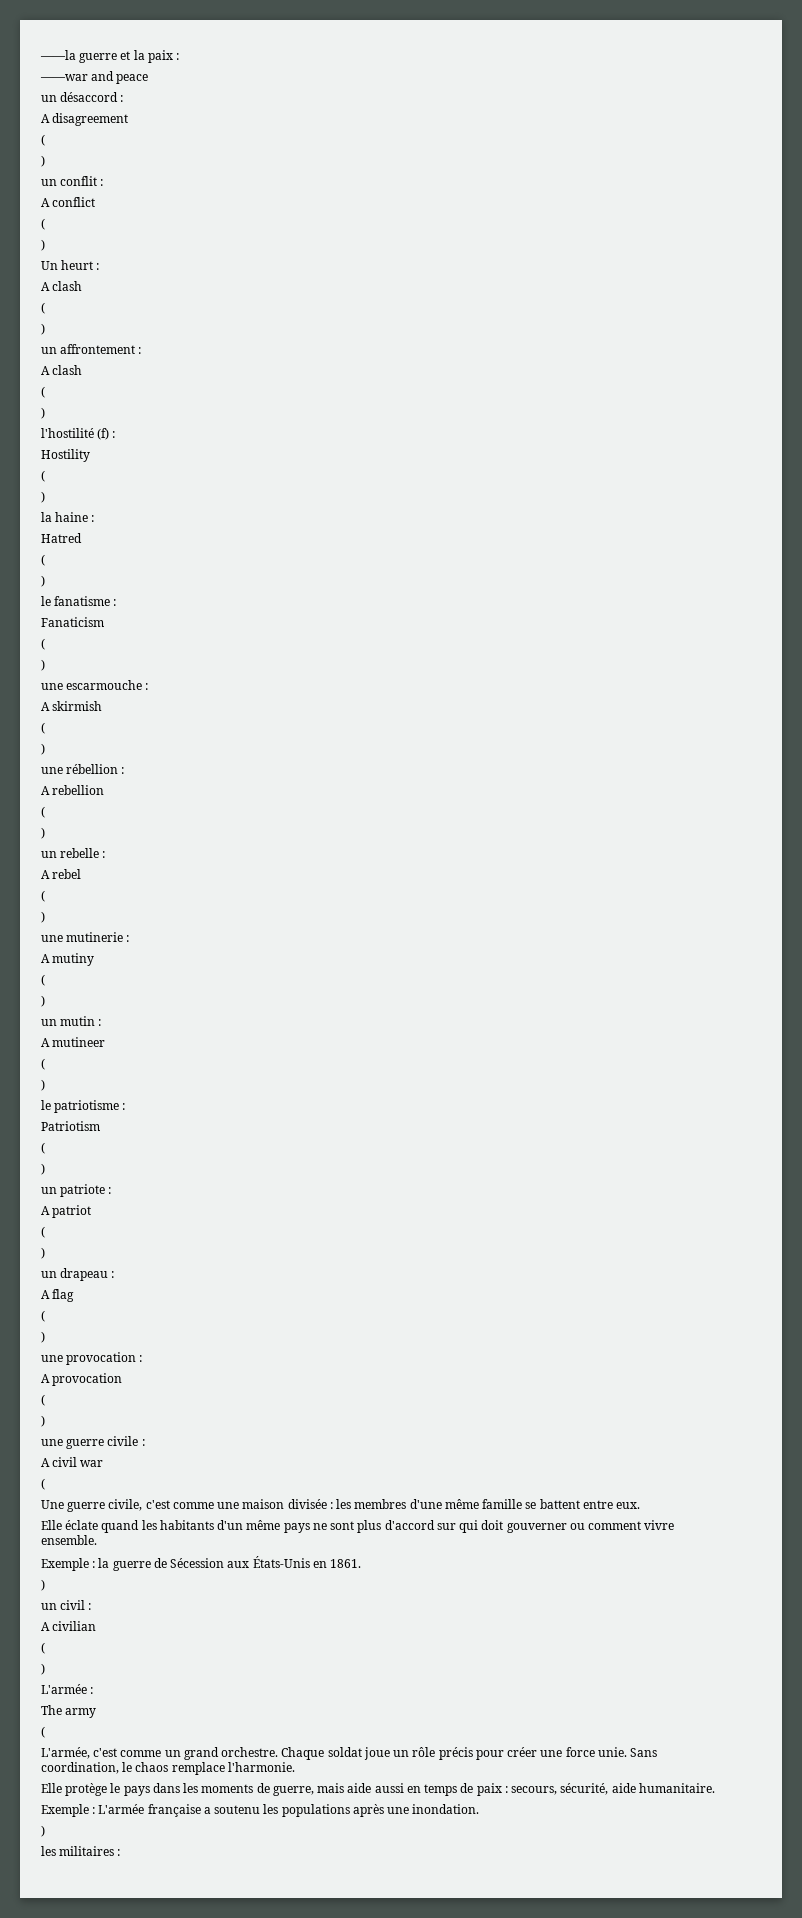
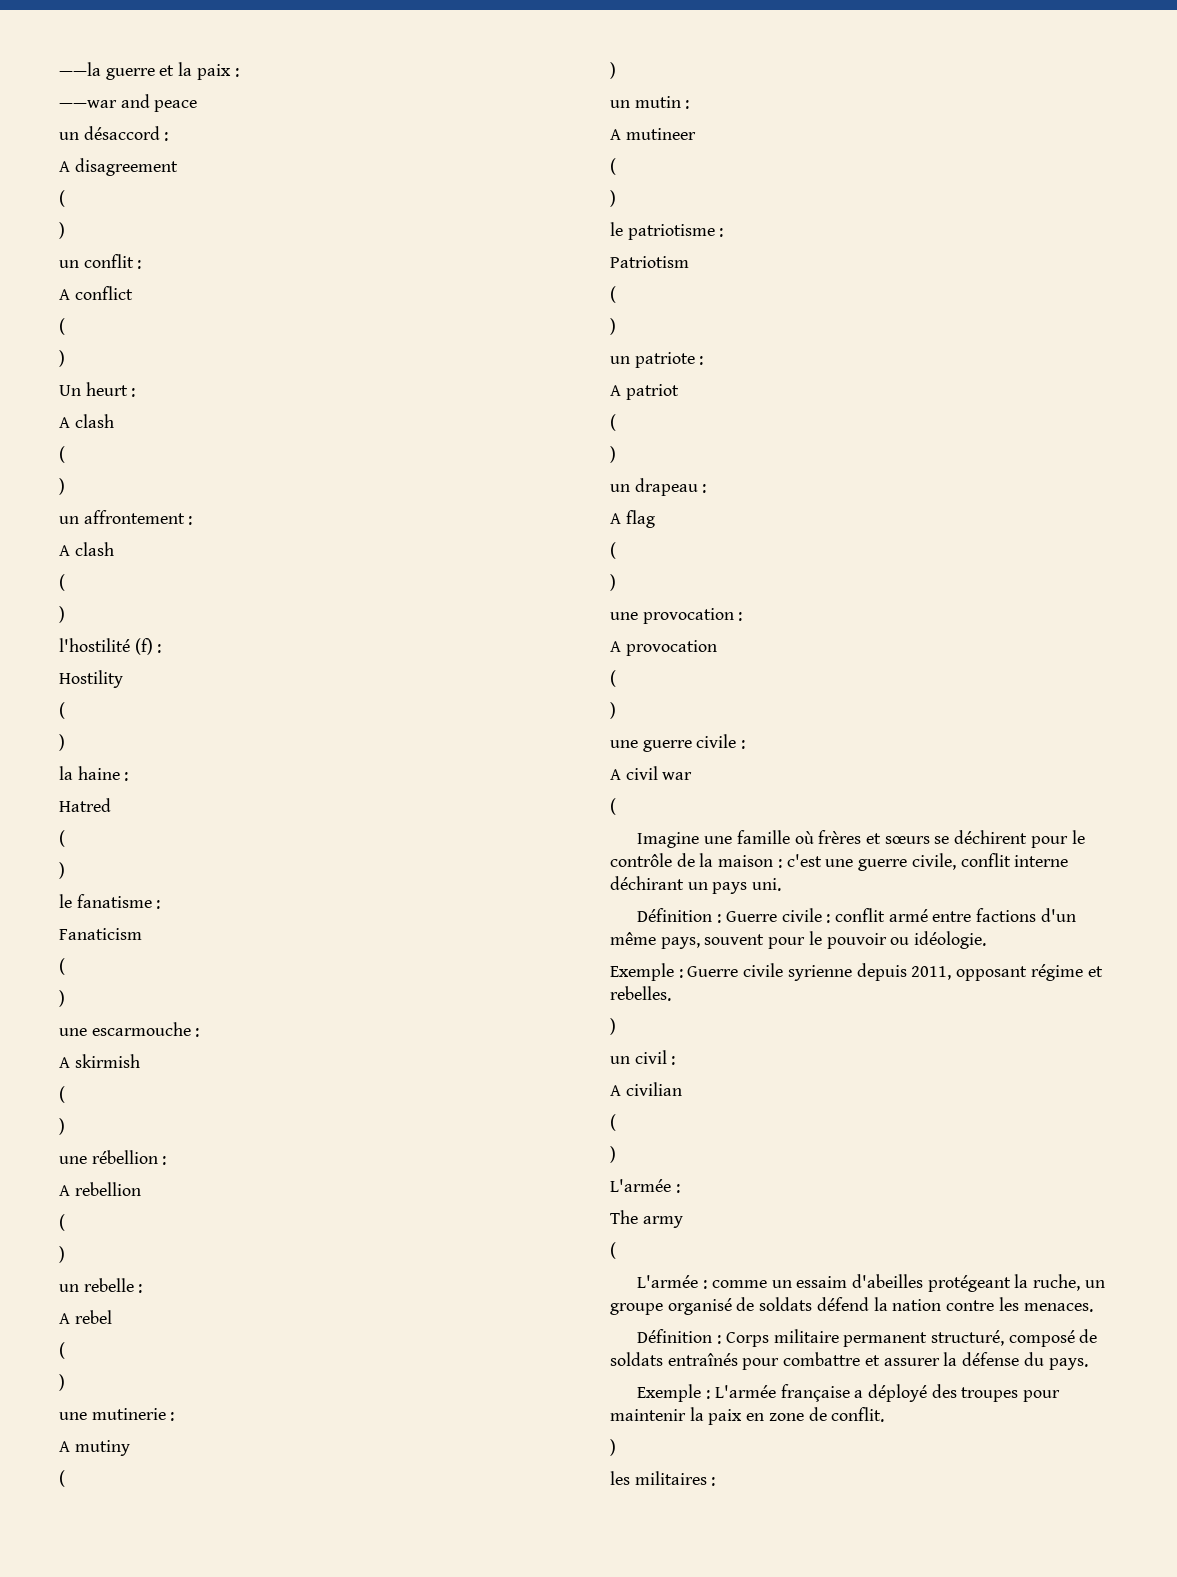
[41,1499,641,1512] [41,1520,675,1533] [41,1535,97,1545] [41,1556,362,1571] Une guerre civile, c'est comme une maison divisée : les membres d'une même famille se battent entre eux. // Elle éclate quand les habitants d'un même pays ne sont plus d'accord sur qui doit gouverner ou comment vivre ensemble. // Exemple : la guerre de Sécession aux États-Unis en 1861. -> [637,830,1085,848] [610,853,1069,871] [610,876,782,894] [637,908,1076,923] [610,931,987,949] [610,963,1103,981] [610,986,671,1001] Imagine une famille où frères et sœurs se déchirent pour le contrôle de la maison : c'est une guerre civile, conflit interne déchirant un pays uni. // Définition : Guerre civile : conflit armé entre factions d'un même pays, souvent pour le pouvoir ou idéologie. // Exemple : Guerre civile syrienne depuis 2011, opposant régime et rebelles.
[41,1747,658,1760] [41,1762,295,1775] [41,1783,715,1796] L'armée, c'est comme un grand orchestre. Chaque soldat joue un rôle précis pour créer une force unie. Sans coordination, le chaos remplace l'harmonie. // Elle protège le pays dans les moments de guerre, mais aide aussi en temps de paix : secours, sécurité, aide humanitaire. -> [637,1274,1105,1292] [610,1297,1093,1315] [637,1329,1098,1347] [610,1352,1088,1370] L'armée : comme un essaim d'abeilles protégeant la ruche, un groupe organisé de soldats défend la nation contre les menaces. // Définition : Corps militaire permanent structuré, composé de soldats entraînés pour combattre et assurer la défense du pays.
[214,1804,480,1817] soutenu les populations après une inondation. -> [867,1384,1061,1402] [610,1407,885,1425] déployé des troupes pour maintenir la paix en zone de conflit.

